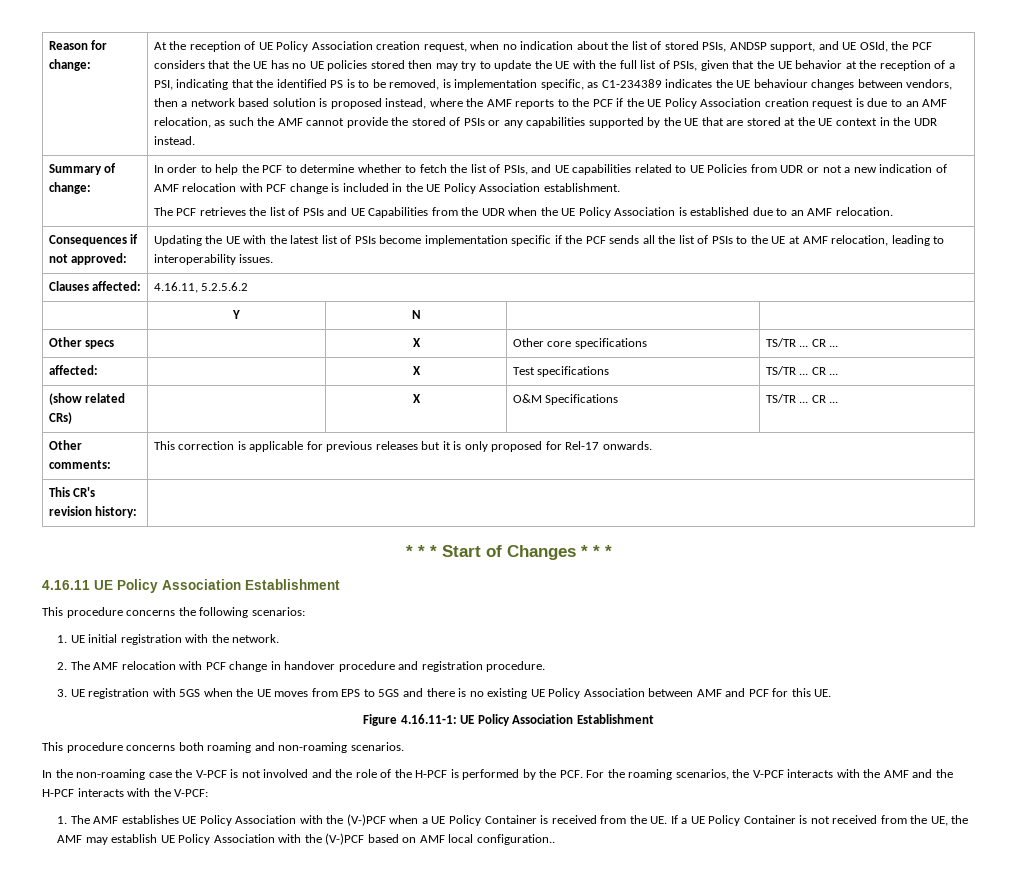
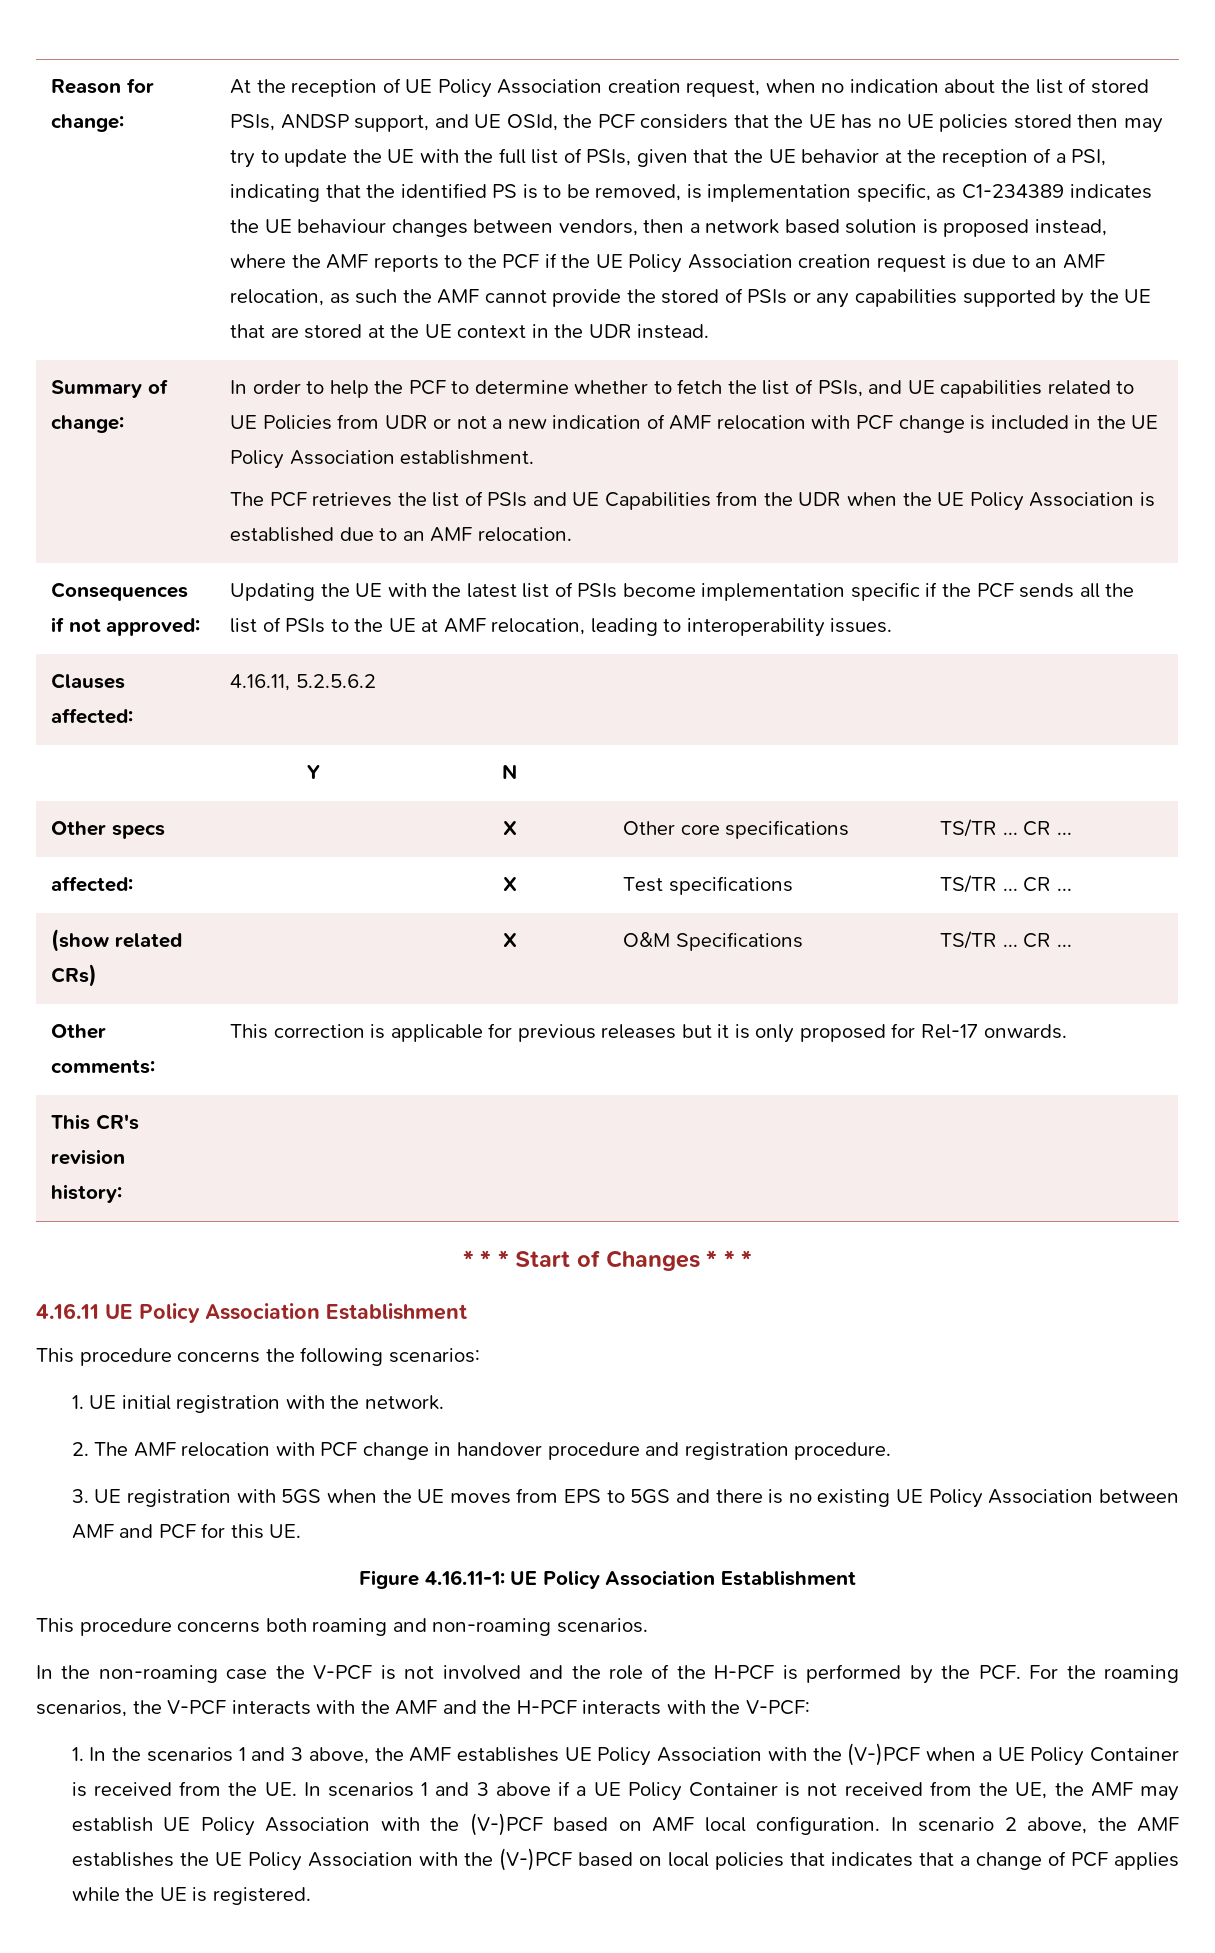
[70,815,90,824] The -> [89,1747,404,1764] In the scenarios 1 and 3 above, the
[670,815,678,824] If -> [303,1781,571,1797] In scenarios 1 and 3 above if
[476,834,555,845] configuration.. -> [756,1816,1179,1835] [71,1848,1180,1871] [71,1887,311,1905] configuration. In scenario 2 above, the AMF establishes the UE Policy Association with the (V-)PCF based on local policies that indicates that a change of PCF applies while the UE is registered.

